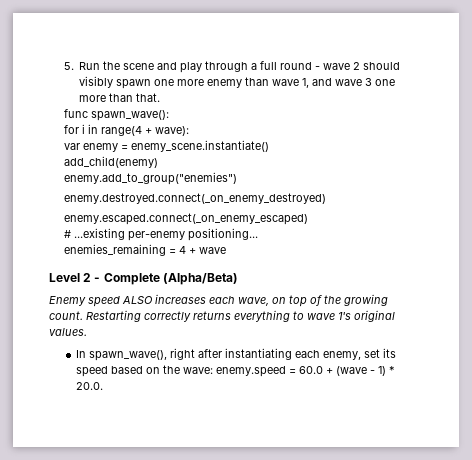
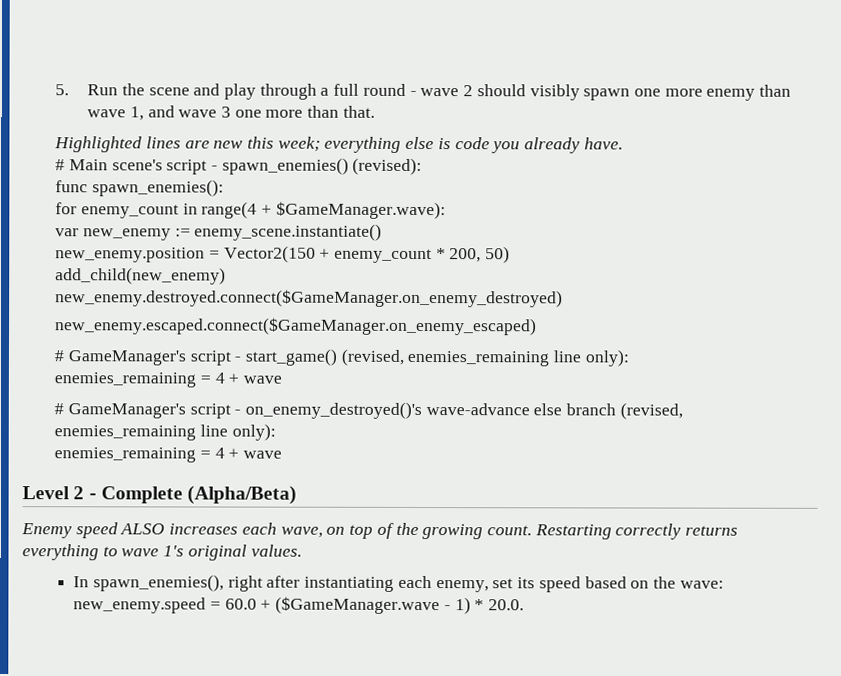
(161, 97) none -> [54,136,623,154] [55,157,423,176] // Highlighted lines are new this week; everything else is code you already have. // # Main scene's script - spawn_enemies() (revised):
[90,110,169,121] spawn_wave(): -> [91,179,224,197] spawn_enemies():
[81,124,85,134] i -> [80,204,179,219] enemy_count
[154,126,189,136] wave): -> [275,201,446,220] $GameManager.wave):
[82,143,128,152] enemy = -> [82,228,191,241] new_enemy :=
[63,156,158,168] [63,172,237,185] [63,193,326,204] [63,213,308,225] [63,228,258,241] add_child(enemy) // enemy.add_to_group("enemies") // enemy.destroyed.connect(_on_enemy_destroyed) // enemy.escaped.connect(_on_enemy_escaped) // # ...existing per-enemy positioning... -> [55,245,511,264] [55,267,227,285] [55,289,564,308] [55,317,538,336] [54,348,629,367] [54,372,282,388] [54,401,683,420] [54,423,276,441] new_enemy.position = Vector2(150 + enemy_count * 200, 50) // add_child(new_enemy) // new_enemy.destroyed.connect($GameManager.on_enemy_destroyed) // new_enemy.escaped.connect($GameManager.on_enemy_escaped) // # GameManager's script - start_game() (revised, enemies_remaining line only): // enemies_remaining = 4 + wave // # GameManager's script - on_enemy_destroyed()'s wave-advance else branch (revised, enemies_remaining line only):
[89,350,168,361] spawn_wave(), -> [93,574,225,592] spawn_enemies(),
[216,366,287,377] enemy.speed -> [73,597,207,614] new_enemy.speed
[336,366,368,376] (wave -> [275,596,441,615] ($GameManager.wave

